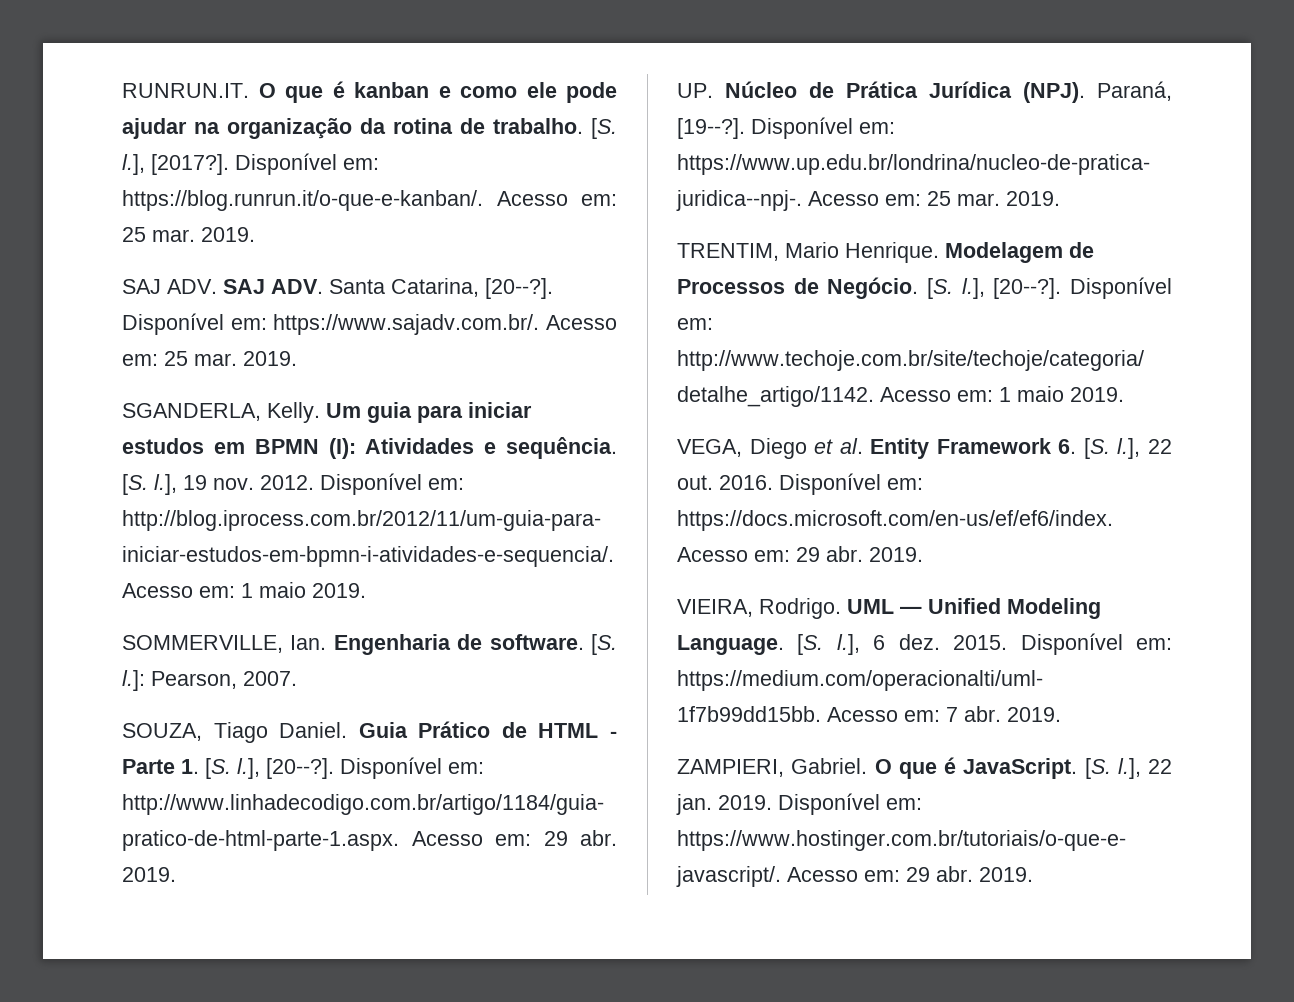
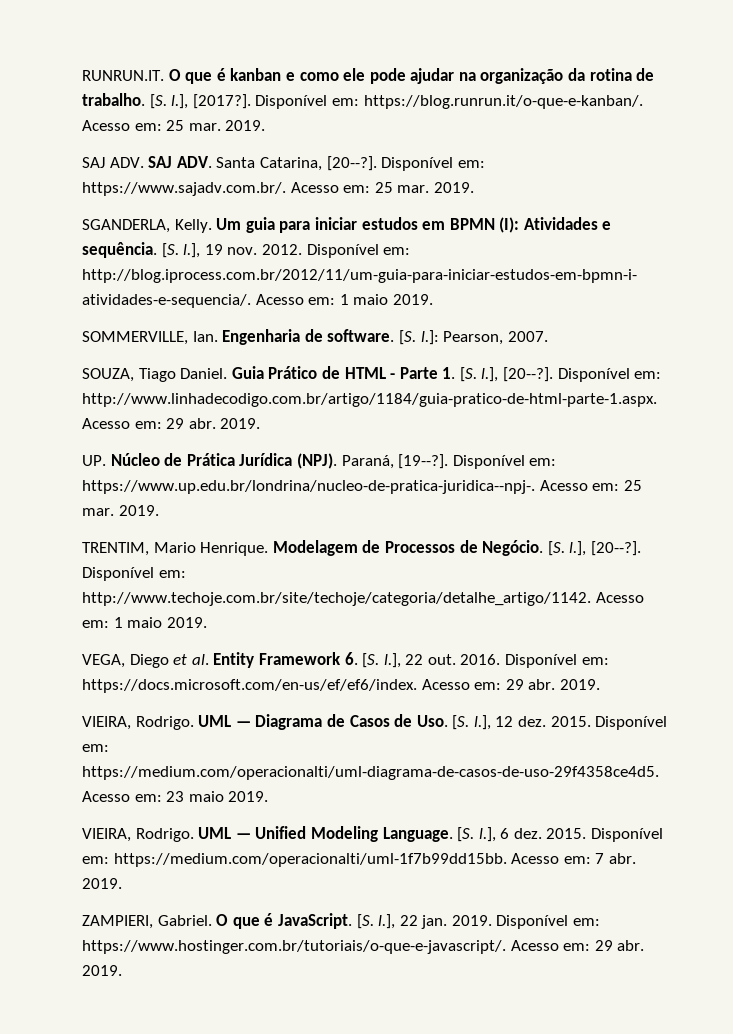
(923, 554) none -> [82,714,668,730] [82,744,109,752] [82,766,659,780] [82,791,269,802] // VIEIRA, Rodrigo. UML — Diagrama de Casos de Uso. [S. l.], 12 dez. 2015. Disponível em: https://medium.com/operacionalti/uml-diagrama-de-casos-de-uso-29f4358ce4d5. Acesso em: 23 maio 2019.

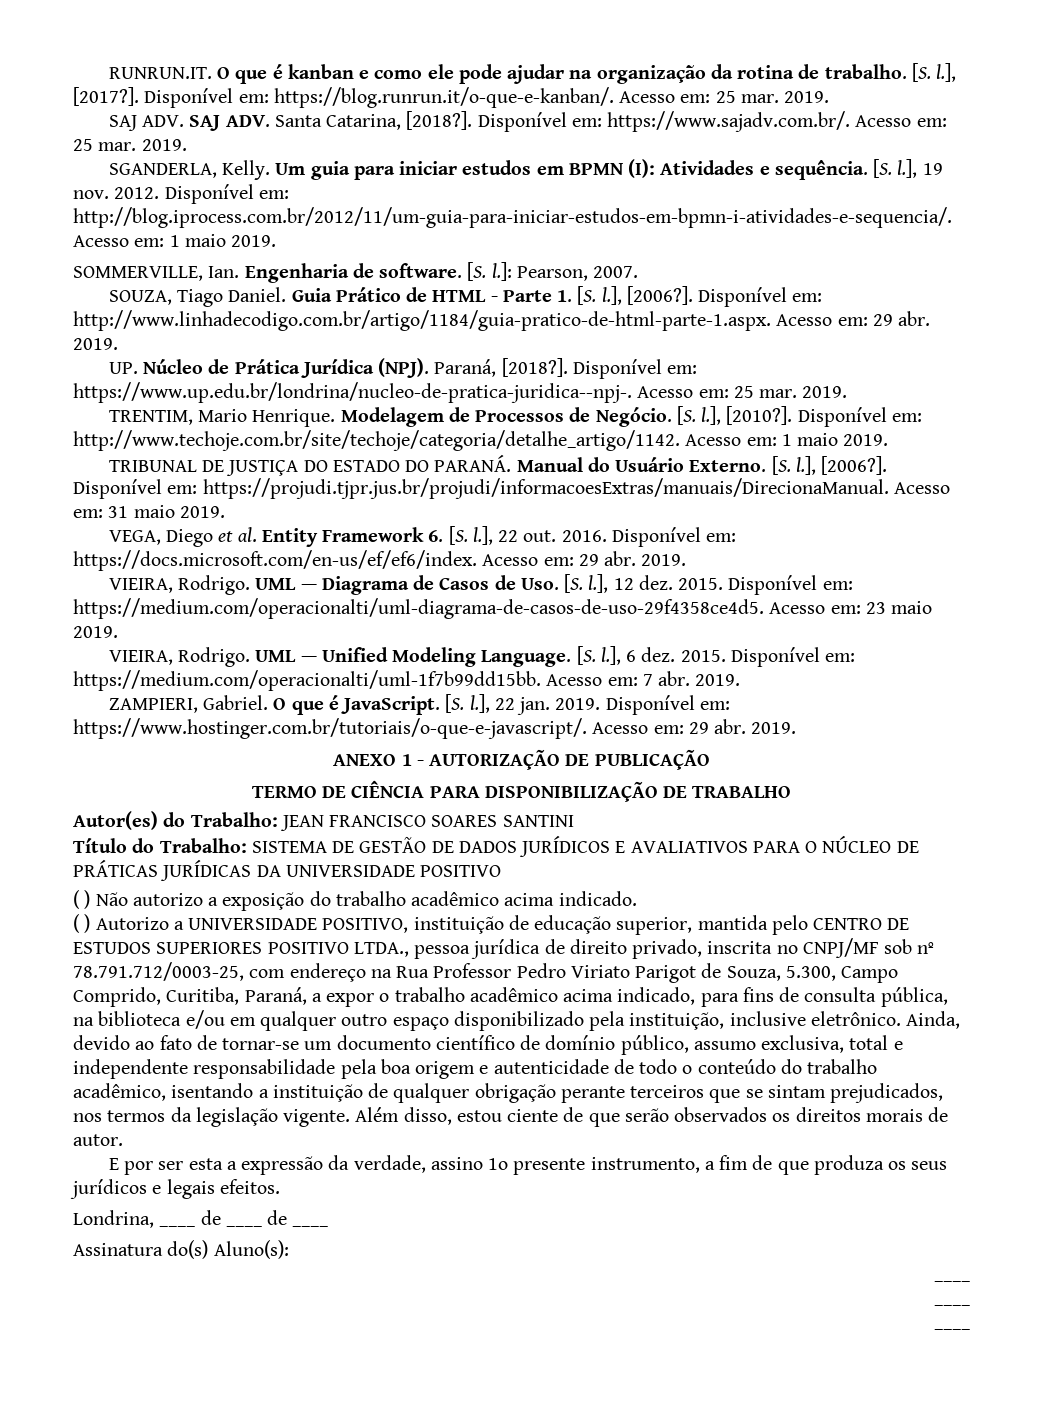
[326,156,377,171] [20--?]. -> [406,111,473,130] [2018?].
[503,367,554,382] [20--?]. -> [626,286,693,305] [2006?].
[398,454,449,469] [19--?]. -> [501,358,568,377] [2018?].
[590,541,641,556] [20--?]. -> [726,406,793,425] [2010?].
(207, 622) none -> [108,454,888,476] [73,478,950,499] [73,505,225,518] // TRIBUNAL DE JUSTIÇA DO ESTADO DO PARANÁ. Manual do Usuário Externo. [S. l.], [2006?]. Disponível em: https://projudi.tjpr.jus.br/projudi/informacoesExtras/manuais/DirecionaManual. Acesso em: 31 maio 2019.
(122, 970) none -> [333,749,710,770] [251,780,792,802] [73,811,574,831] [73,835,919,857] [73,859,502,881] [73,890,637,911] [73,914,910,935] [73,938,935,959] [73,962,899,983] [73,987,948,1007] [73,1010,961,1031] [73,1035,903,1055] [73,1059,878,1079] [73,1083,944,1103] [73,1107,949,1127] [73,1134,123,1146] [108,1155,948,1175] [70,1179,280,1199] [73,1210,196,1228] [200,1210,221,1225] [225,1225,262,1227] [267,1210,288,1225] [292,1225,329,1227] [73,1240,289,1259] [934,1280,970,1282] [934,1304,970,1306] [934,1328,970,1330] // ANEXO 1 - AUTORIZAÇÃO DE PUBLICAÇÃO // TERMO DE CIÊNCIA PARA DISPONIBILIZAÇÃO DE TRABALHO // Autor(es) do Trabalho: JEAN FRANCISCO SOARES SANTINI // Título do Trabalho: SISTEMA DE GESTÃO DE DADOS JURÍDICOS E AVALIATIVOS PARA O NÚCLEO DE PRÁTICAS JURÍDICAS DA UNIVERSIDADE POSITIVO // ( ) Não autorizo a exposição do trabalho acadêmico acima indicado. // ( ) Autorizo a UNIVERSIDADE POSITIVO, instituição de educação superior, mantida pelo CENTRO DE ESTUDOS SUPERIORES POSITIVO LTDA., pessoa jurídica de direito privado, inscrita no CNPJ/MF sob nº 78.791.712/0003-25, com endereço na Rua Professor Pedro Viriato Parigot de Souza, 5.300, Campo Comprido, Curitiba, Paraná, a expor o trabalho acadêmico acima indicado, para fins de consulta pública, na biblioteca e/ou em qualquer outro espaço disponibilizado pela instituição, inclusive eletrônico. Ainda, devido ao fato de tornar-se um documento científico de domínio público, assumo exclusiva, total e independente responsabilidade pela boa origem e autenticidade de todo o conteúdo do trabalho acadêmico, isentando a instituição de qualquer obrigação perante terceiros que se sintam prejudicados, nos termos da legislação vigente. Além disso, estou ciente de que serão observados os direitos morais de autor. // E por ser esta a expressão da verdade, assino 1o presente instrumento, a fim de que produza os seus jurídicos e legais efeitos. // Londrina, ____ de ____ de ____ // Assinatura do(s) Aluno(s): // ____ // ____ // ____

